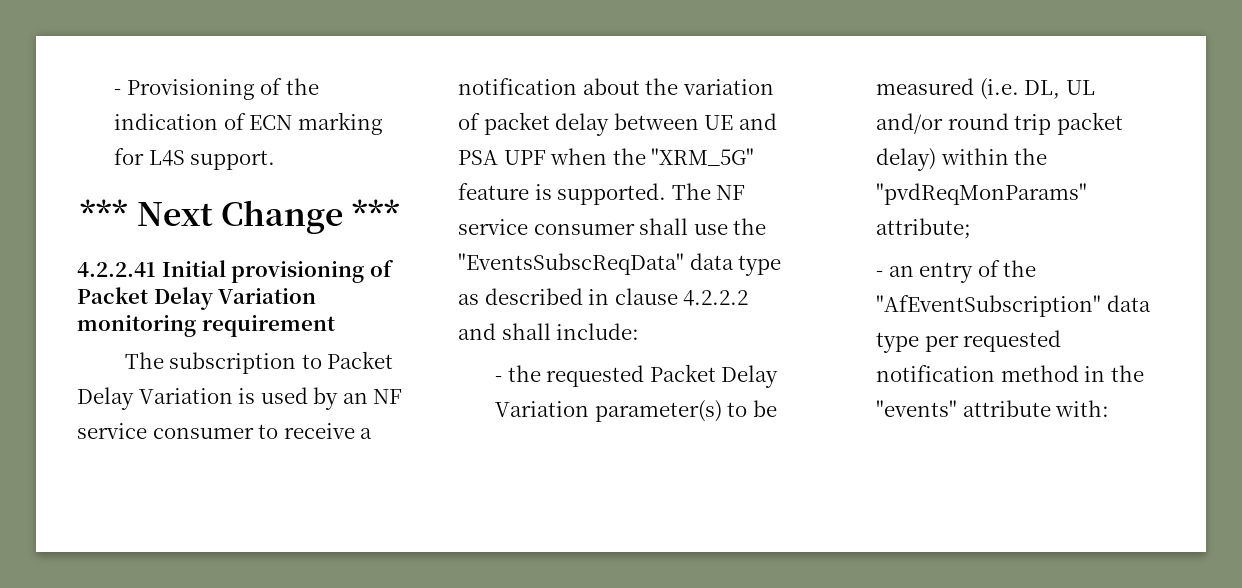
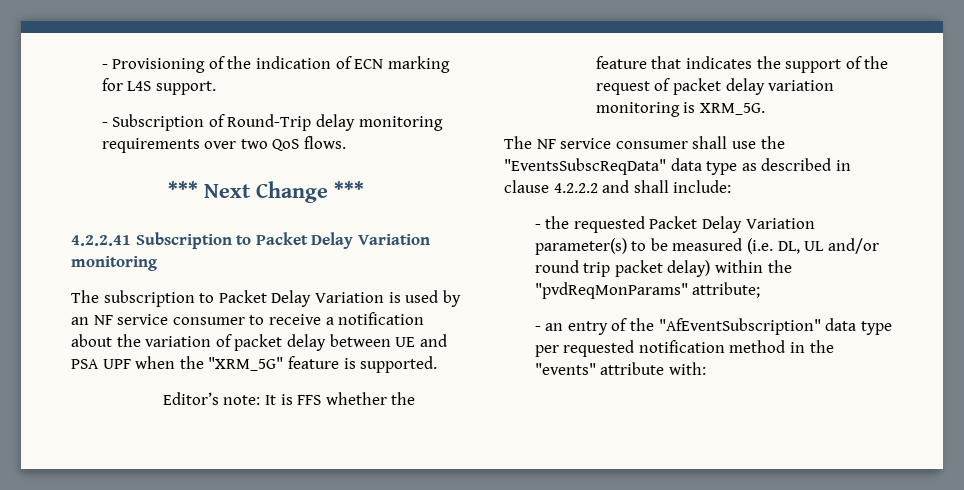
(276, 160) none -> [101,114,443,131] [101,136,346,153] // - Subscription of Round-Trip delay monitoring requirements over two QoS flows.
[161,260,394,283] Initial provisioning of -> [135,232,252,249] Subscription to
[201,315,335,337] requirement -> (157, 263) none
(667, 194) none -> [162,392,416,405] [595,56,889,73] [595,78,835,95] [595,102,765,117] // Editor’s note: It is FFS whether the feature that indicates the support of the request of packet delay variation monitoring is XRM_5G. //

